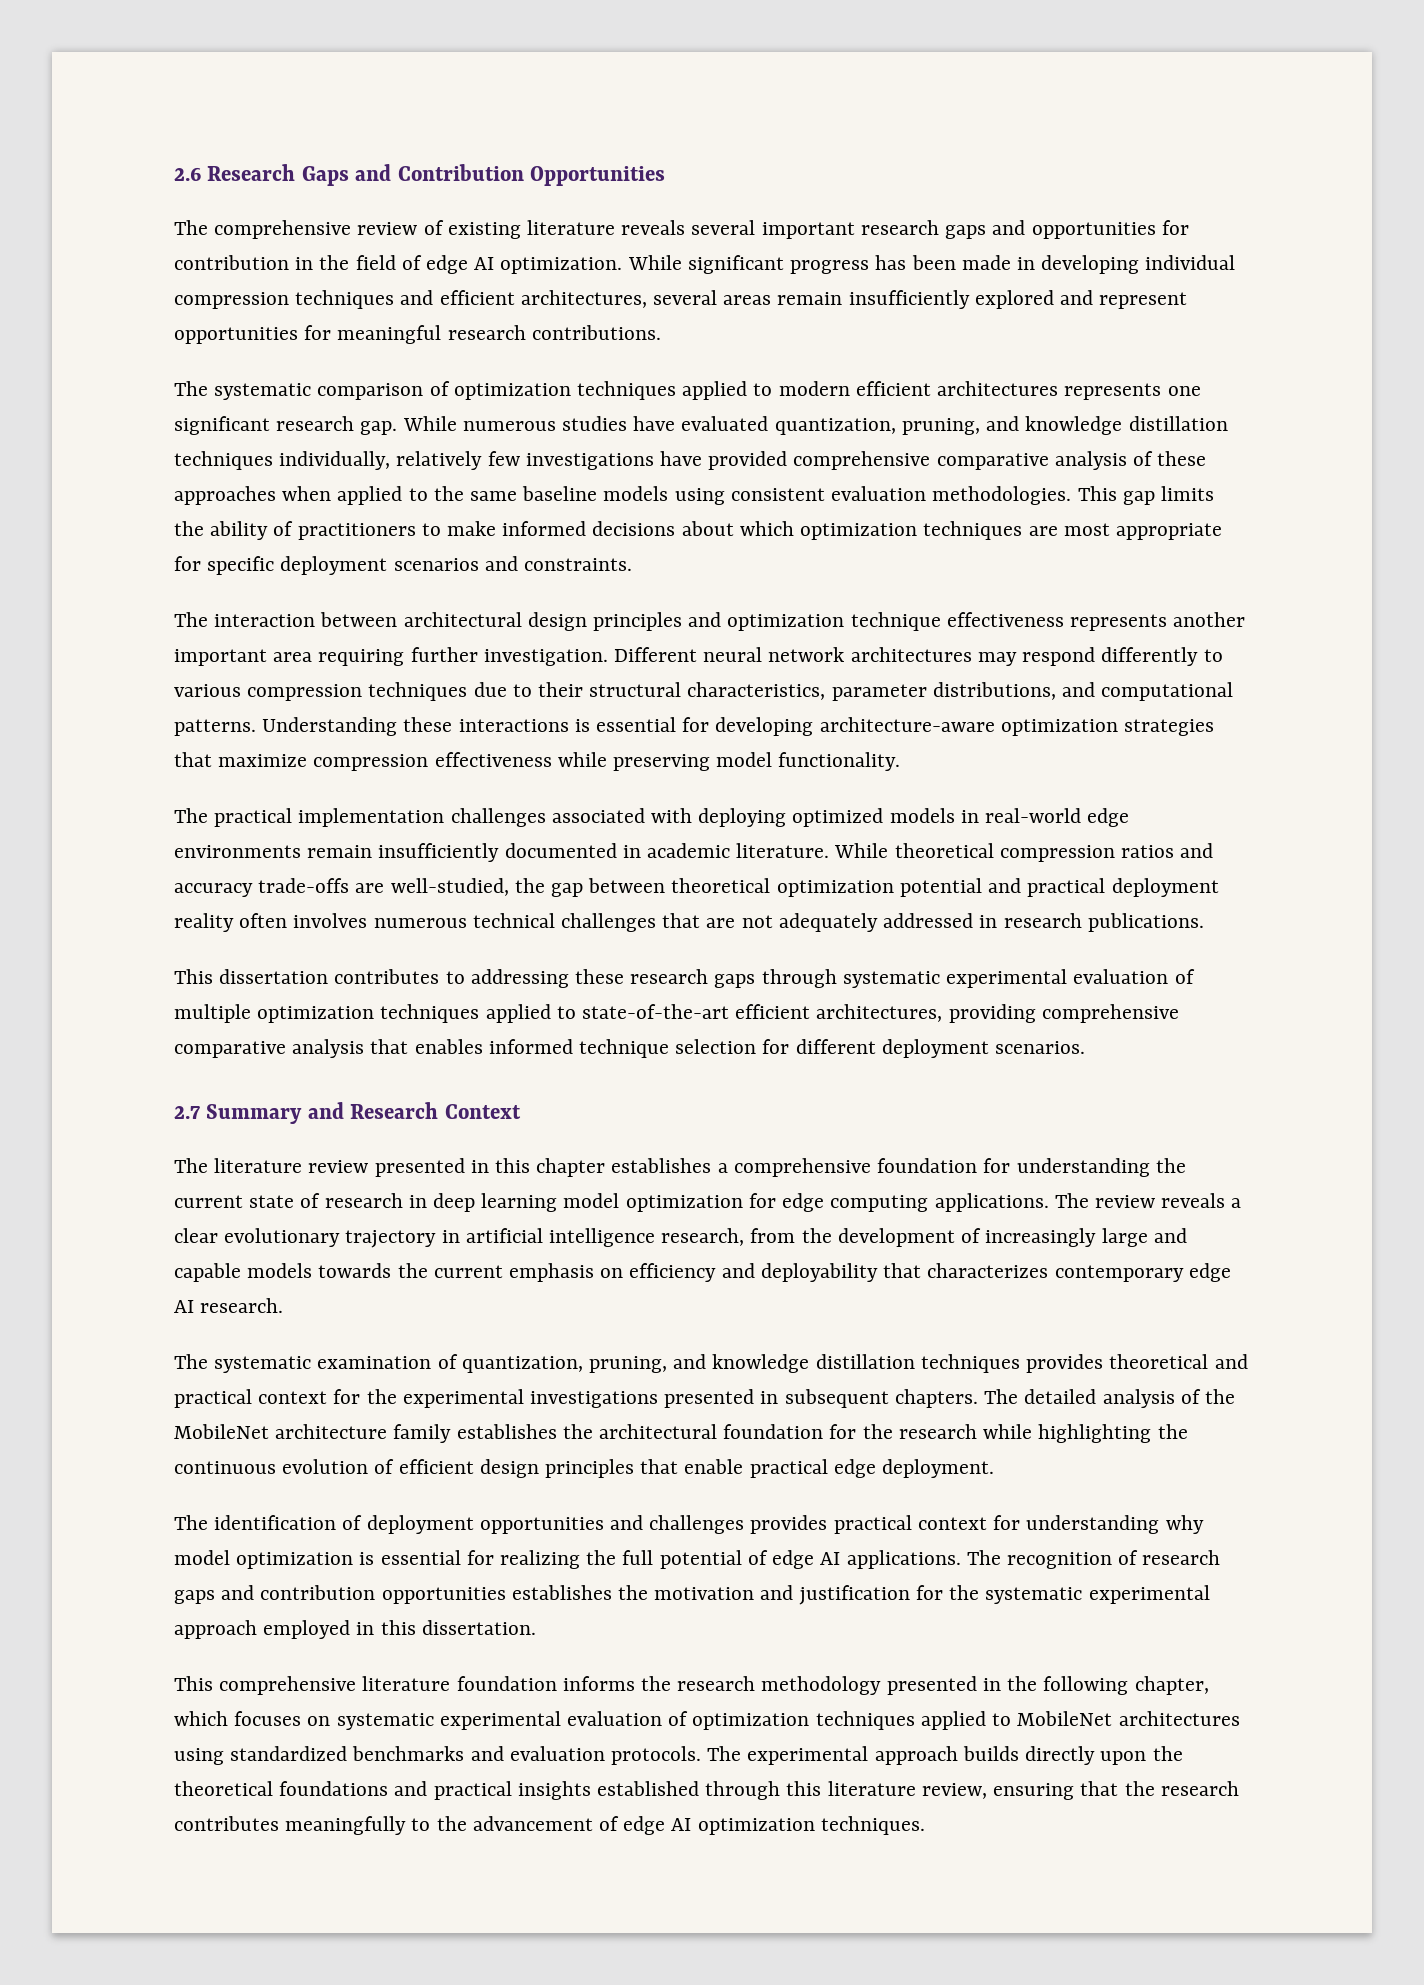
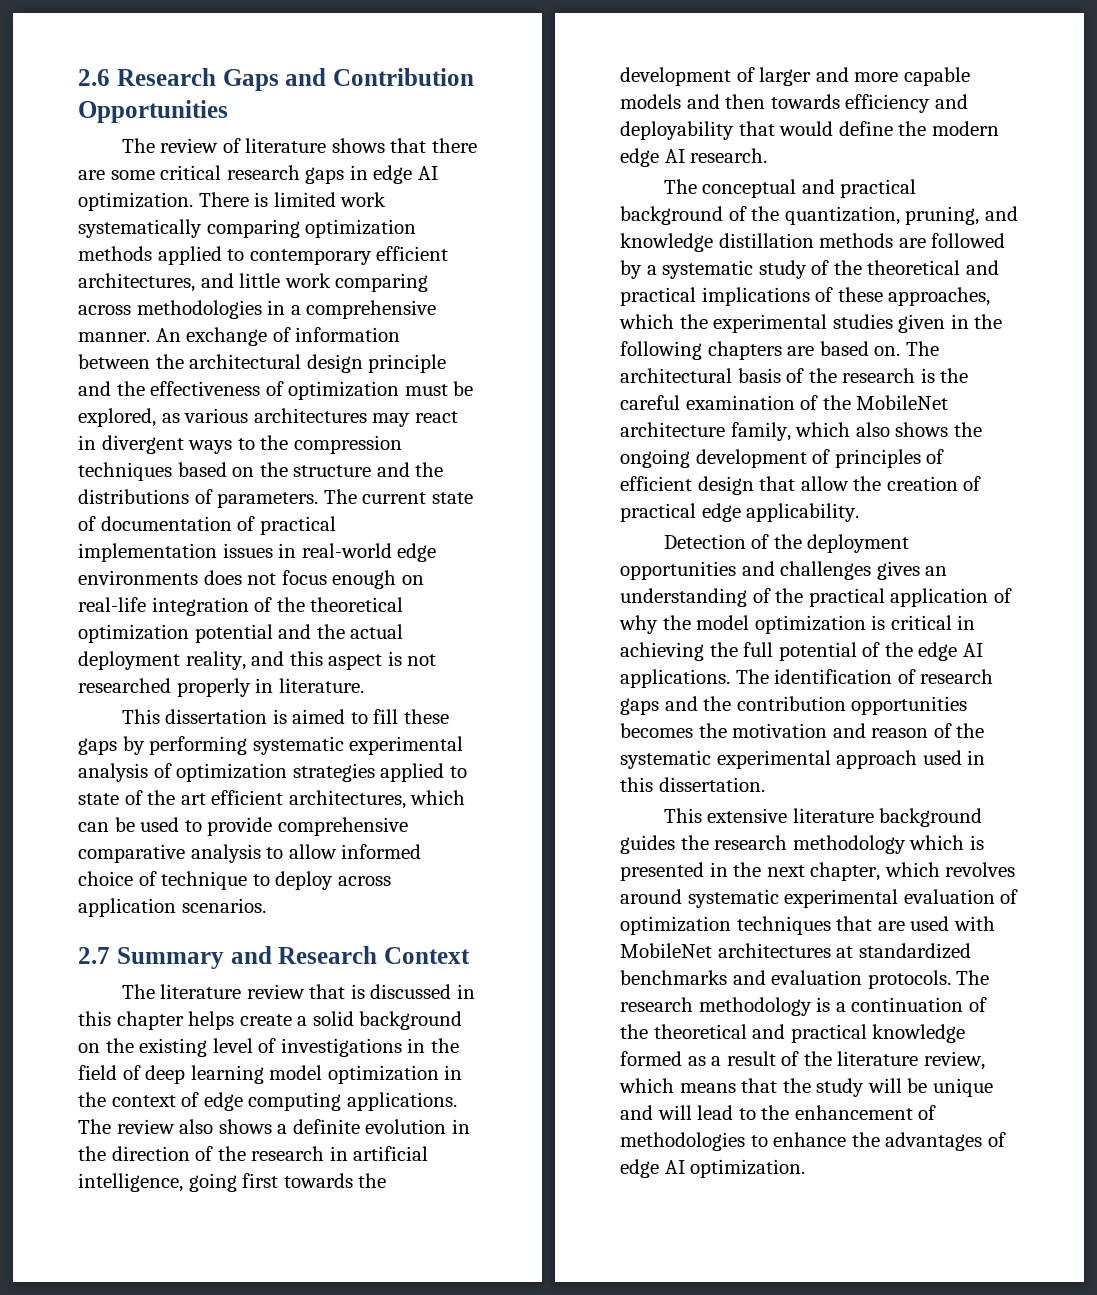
[214,220,352,239] comprehensive -> (155, 145) none
[447,220,1189,239] [174,255,1236,274] [174,290,1188,309] [174,325,661,344] [174,381,1201,400] [174,416,1228,435] [174,451,1207,470] [174,486,1214,505] [174,521,1222,540] [174,556,633,575] [174,612,1246,631] [174,647,1223,666] [174,682,1234,701] [174,717,1215,736] [174,752,901,771] [174,808,1130,827] [174,843,1214,862] [174,878,1219,897] [174,913,1204,932] [174,969,1195,988] [174,1004,1179,1023] [174,1039,989,1058] existing literature reveals several important research gaps and opportunities for contribution in the field of edge AI optimization. While significant progress has been made in developing individual compression techniques and efficient architectures, several areas remain insufficiently explored and represent opportunities for meaningful research contributions. // The systematic comparison of optimization techniques applied to modern efficient architectures represents one significant research gap. While numerous studies have evaluated quantization, pruning, and knowledge distillation techniques individually, relatively few investigations have provided comprehensive comparative analysis of these approaches when applied to the same baseline models using consistent evaluation methodologies. This gap limits the ability of practitioners to make informed decisions about which optimization techniques are most appropriate for specific deployment scenarios and constraints. // The interaction between architectural design principles and optimization technique effectiveness represents another important area requiring further investigation. Different neural network architectures may respond differently to various compression techniques due to their structural characteristics, parameter distributions, and computational patterns. Understanding these interactions is essential for developing architecture-aware optimization strategies that maximize compression effectiveness while preserving model functionality. // The practical implementation challenges associated with deploying optimized models in real-world edge environments remain insufficiently documented in academic literature. While theoretical compression ratios and accuracy trade-offs are well-studied, the gap between theoretical optimization potential and practical deployment reality often involves numerous technical challenges that are not adequately addressed in research publications. // This dissertation contributes to addressing these research gaps through systematic experimental evaluation of multiple optimization techniques applied to state-of-the-art efficient architectures, providing comprehensive comparative analysis that enables informed technique selection for different deployment -> [245,138,477,153] [78,165,438,184] [78,192,387,211] [78,219,417,238] [78,246,449,265] [78,273,429,292] [78,300,437,319] [78,327,401,346] [78,354,447,373] [78,381,474,400] [78,408,458,427] [78,435,402,454] [78,462,444,481] [78,489,473,508] [78,516,336,535] [78,543,437,562] [78,570,424,589] [78,597,404,616] [78,624,404,643] [78,651,437,670] [78,678,364,697] [121,709,449,724] [78,736,464,755] [78,763,467,782] [78,790,466,809] [78,817,408,836] [78,844,422,863] [78,871,391,890] [78,898,176,917] literature shows that there are some critical research gaps in edge AI optimization. There is limited work systematically comparing optimization methods applied to contemporary efficient architectures, and little work comparing across methodologies in a comprehensive manner. An exchange of information between the architectural design principle and the effectiveness of optimization must be explored, as various architectures may react in divergent ways to the compression techniques based on the structure and the distributions of parameters. The current state of documentation of practical implementation issues in real-world edge environments does not focus enough on real-life integration of the theoretical optimization potential and the actual deployment reality, and this aspect is not researched properly in literature. // This dissertation is aimed to fill these gaps by performing systematic experimental analysis of optimization strategies applied to state of the art efficient architectures, which can be used to provide comprehensive comparative analysis to allow informed choice of technique to deploy across application
[374,1158,1186,1177] [174,1193,776,1212] presented in this chapter establishes a comprehensive foundation for understanding the current state of research in deep learning model optimization for -> [309,984,475,999] [78,1011,463,1030] [78,1038,459,1057] [78,1065,463,1084] [78,1092,200,1107] that is discussed in this chapter helps create a solid background on the existing level of investigations in the field of deep learning model optimization in the context of
[1161,1193,1242,1208] [174,1228,1187,1248] [174,1263,1231,1282] [174,1298,284,1313] [174,1354,1248,1373] [174,1389,1235,1408] [174,1424,1188,1443] [174,1459,995,1478] [174,1515,1204,1534] [174,1550,581,1569] reveals a clear evolutionary trajectory in artificial intelligence research, from the development of increasingly large and capable models towards the current emphasis on efficiency and deployability that characterizes contemporary edge AI research. // The systematic examination of quantization, pruning, and knowledge distillation techniques provides theoretical and practical context for the experimental investigations presented in subsequent chapters. The detailed analysis of the MobileNet architecture family establishes the architectural foundation for the research while highlighting the continuous evolution of efficient design principles that enable practical edge deployment. // The identification of deployment opportunities and challenges provides practical context for understanding why model optimization is essential for realizing -> [179,1119,470,1134] [78,1146,429,1161] [78,1173,387,1192] [620,67,970,86] [620,94,968,113] [620,121,999,140] [620,148,768,167] [663,179,917,198] [620,206,1018,225] [620,233,1006,252] [620,260,999,279] [620,287,991,306] [619,314,1003,333] [620,341,939,360] [620,368,969,383] [620,395,949,410] [620,422,982,441] [620,449,945,468] [620,476,982,495] [620,503,860,522] [663,534,910,553] [620,561,948,580] [620,588,1012,607] [619,615,976,634] [620,642,704,661] also shows a definite evolution in the direction of the research in artificial intelligence, going first towards the development of larger and more capable models and then towards efficiency and deployability that would define the modern edge AI research. // The conceptual and practical background of the quantization, pruning, and knowledge distillation methods are followed by a systematic study of the theoretical and practical implications of these approaches, which the experimental studies given in the following chapters are based on. The architectural basis of the research is the careful examination of the MobileNet architecture family, which also shows the ongoing development of principles of efficient design that allow the creation of practical edge applicability. // Detection of the deployment opportunities and challenges gives an understanding of the practical application of why the model optimization is critical in achieving
(768, 1557) none -> [884,642,913,657] the
[1006,1552,1112,1569] recognition -> [774,669,893,684] identification
(255, 1592) none -> [703,696,732,711] the
[511,1585,612,1600] establishes -> [620,723,693,738] becomes
[798,1585,943,1605] justification for -> [871,723,952,738] reason of
[263,1620,351,1639] employed -> [922,750,962,765] used
[219,1676,635,1695] comprehensive literature foundation informs -> [707,808,983,827] [620,835,675,854] extensive literature background guides
(882, 1685) none -> [909,835,984,850] which is
[1043,1676,1129,1695] following -> [766,865,805,877] next
[234,1711,331,1726] focuses on -> [945,862,1016,877] [620,889,682,904] revolves around
[920,1711,1012,1730] applied to -> [836,916,995,931] that are used with
[174,1748,224,1765] using -> [836,946,854,958] at
[747,1746,1183,1765] [174,1781,1239,1800] [174,1816,925,1835] experimental approach builds directly upon the theoretical foundations and practical insights established through this literature review, ensuring that the research contributes meaningfully to the advancement of edge AI optimization techniques. -> [620,997,987,1016] [620,1024,966,1043] [620,1051,985,1070] [619,1078,993,1097] [620,1105,937,1120] [620,1132,1006,1151] [620,1159,806,1178] research methodology is a continuation of the theoretical and practical knowledge formed as a result of the literature review, which means that the study will be unique and will lead to the enhancement of methodologies to enhance the advantages of edge AI optimization.

